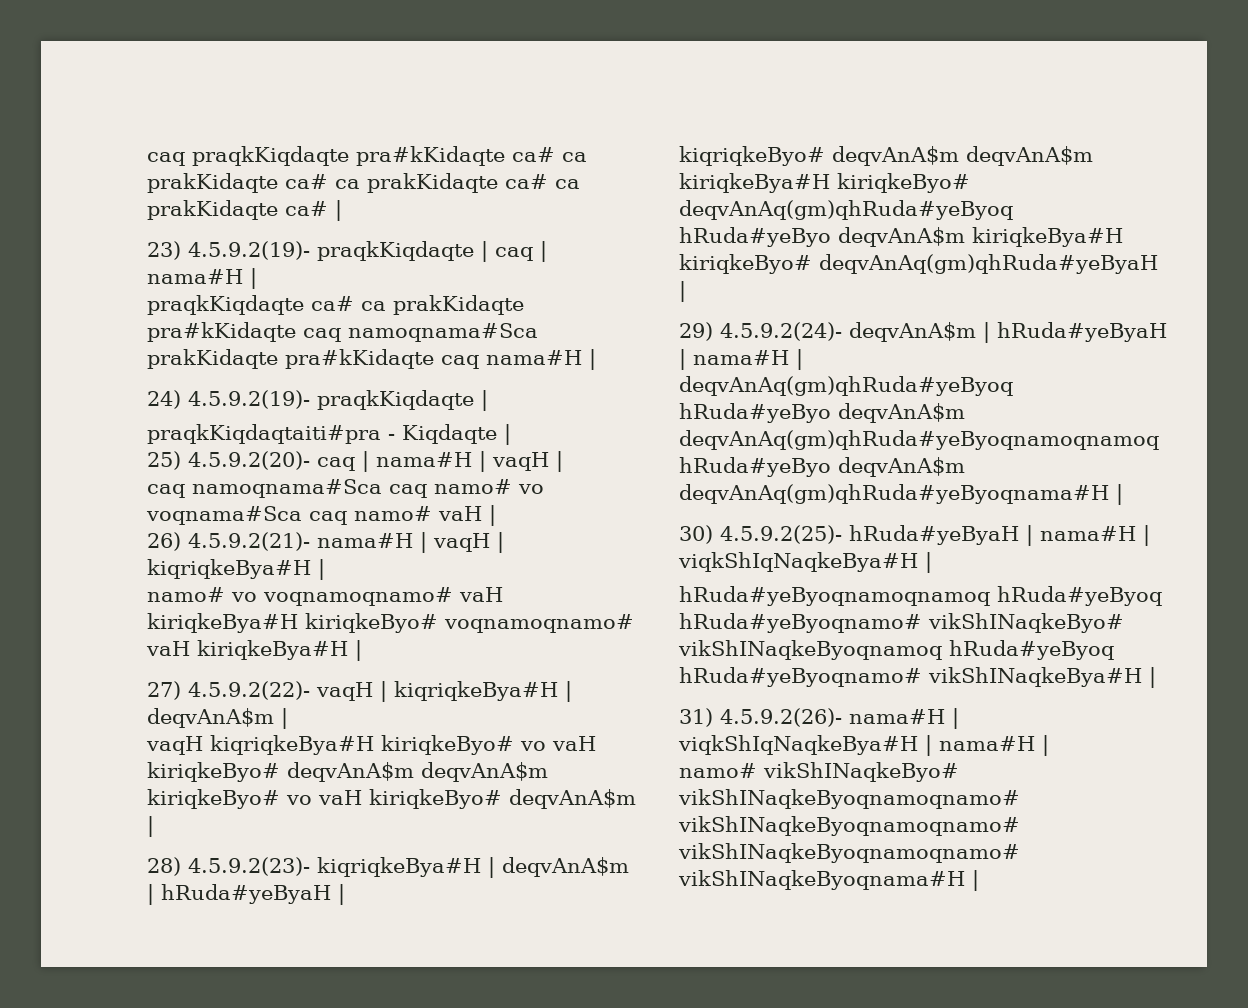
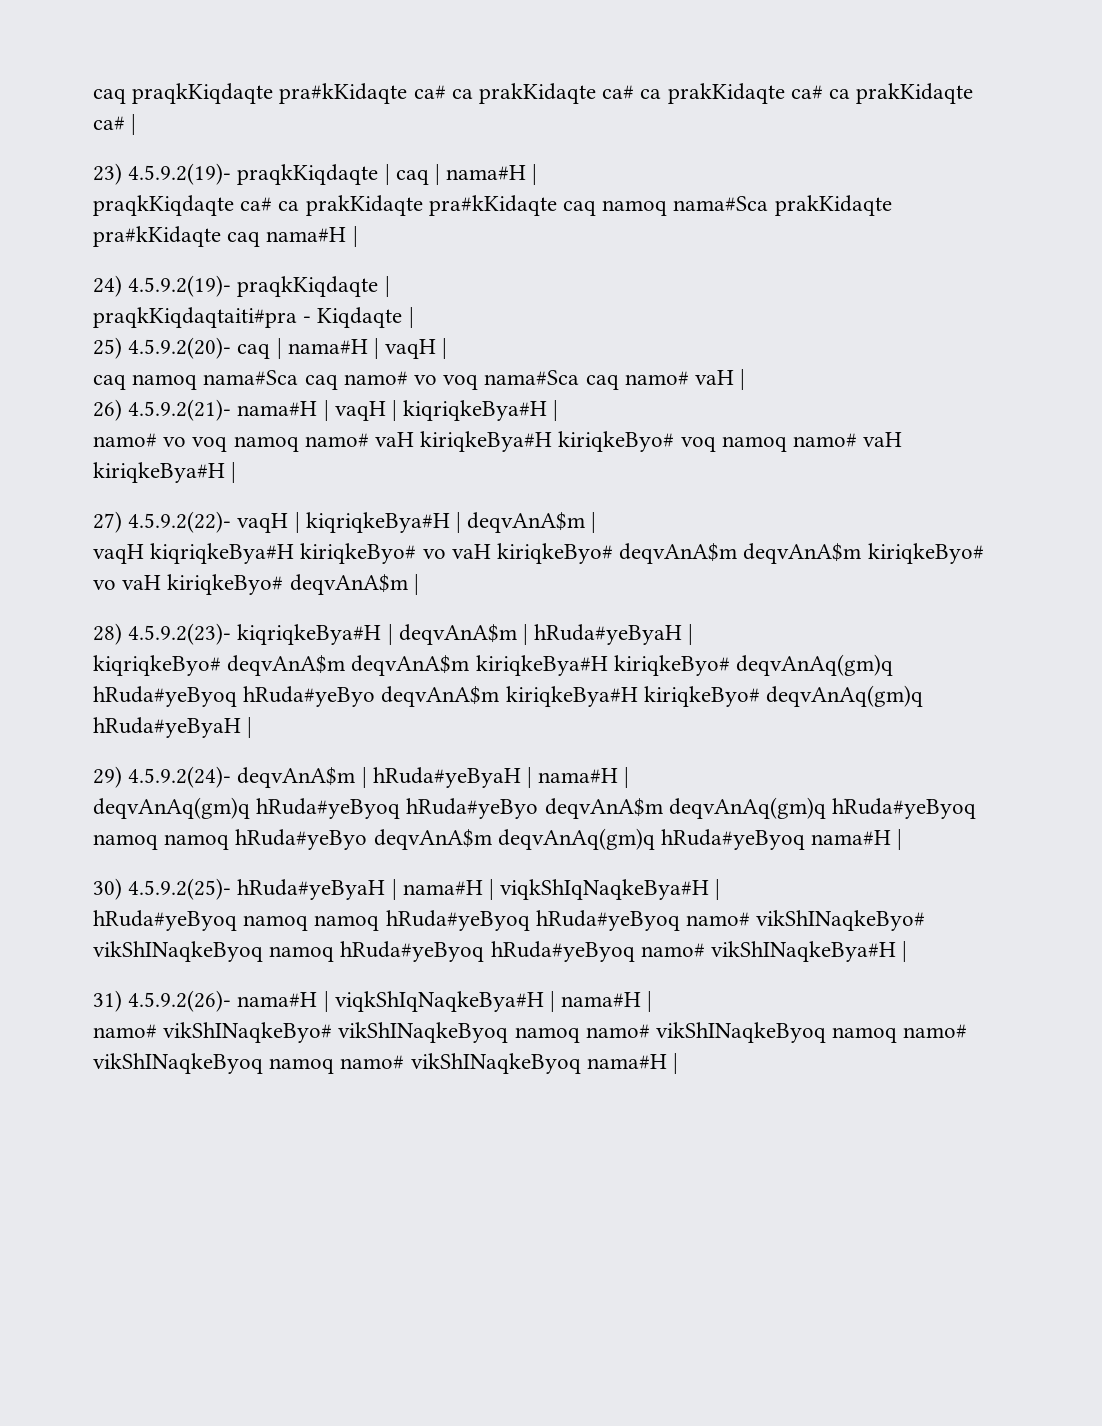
[348,323,538,342] namoqnama#Sca -> [602,196,769,216] namoq nama#Sca
[192,479,382,498] namoqnama#Sca -> [132,370,299,390] namoq nama#Sca
[146,506,302,525] voqnama#Sca -> [443,370,580,390] voq nama#Sca
[263,587,503,606] [147,613,634,633] voqnamoqnamo# vaH kiriqkeBya#H kiriqkeByo# voqnamoqnamo# -> [192,431,858,452] voq namoq namo# vaH kiriqkeBya#H kiriqkeByo# voq namoq namo#
[679,200,1013,220] deqvAnAq(gm)qhRuda#yeByoq -> [736,654,894,676] [93,686,237,707] deqvAnAq(gm)q hRuda#yeByoq
[819,254,1158,274] deqvAnAq(gm)qhRuda#yeByaH -> [766,685,924,707] [93,717,241,738] deqvAnAq(gm)q hRuda#yeByaH
[679,376,1013,396] [679,403,965,423] [679,430,1159,450] [679,457,965,477] [679,484,1109,504] deqvAnAq(gm)qhRuda#yeByoq hRuda#yeByo deqvAnA$m deqvAnAq(gm)qhRuda#yeByoqnamoqnamoq hRuda#yeByo deqvAnA$m deqvAnAq(gm)qhRuda#yeByoqnama#H -> [93,797,977,819] [93,828,892,850] deqvAnAq(gm)q hRuda#yeByoq hRuda#yeByo deqvAnA$m deqvAnAq(gm)q hRuda#yeByoq namoq namoq hRuda#yeByo deqvAnA$m deqvAnAq(gm)q hRuda#yeByoq nama#H
[679,586,1162,606] [679,613,1124,633] [678,640,1114,660] [679,667,922,687] hRuda#yeByoqnamoqnamoq hRuda#yeByoq hRuda#yeByoqnamo# vikShINaqkeByo# vikShINaqkeByoqnamoq hRuda#yeByoq hRuda#yeByoqnamo# -> [93,910,926,931] [93,941,705,962] hRuda#yeByoq namoq namoq hRuda#yeByoq hRuda#yeByoq namo# vikShINaqkeByo# vikShINaqkeByoq namoq hRuda#yeByoq hRuda#yeByoq namo#
[678,789,1020,809] [678,816,1020,836] [678,843,1020,863] [678,870,965,890] vikShINaqkeByoqnamoqnamo# vikShINaqkeByoqnamoqnamo# vikShINaqkeByoqnamoqnamo# vikShINaqkeByoqnama#H -> [338,1022,968,1043] [93,1053,667,1074] vikShINaqkeByoq namoq namo# vikShINaqkeByoq namoq namo# vikShINaqkeByoq namoq namo# vikShINaqkeByoq nama#H

